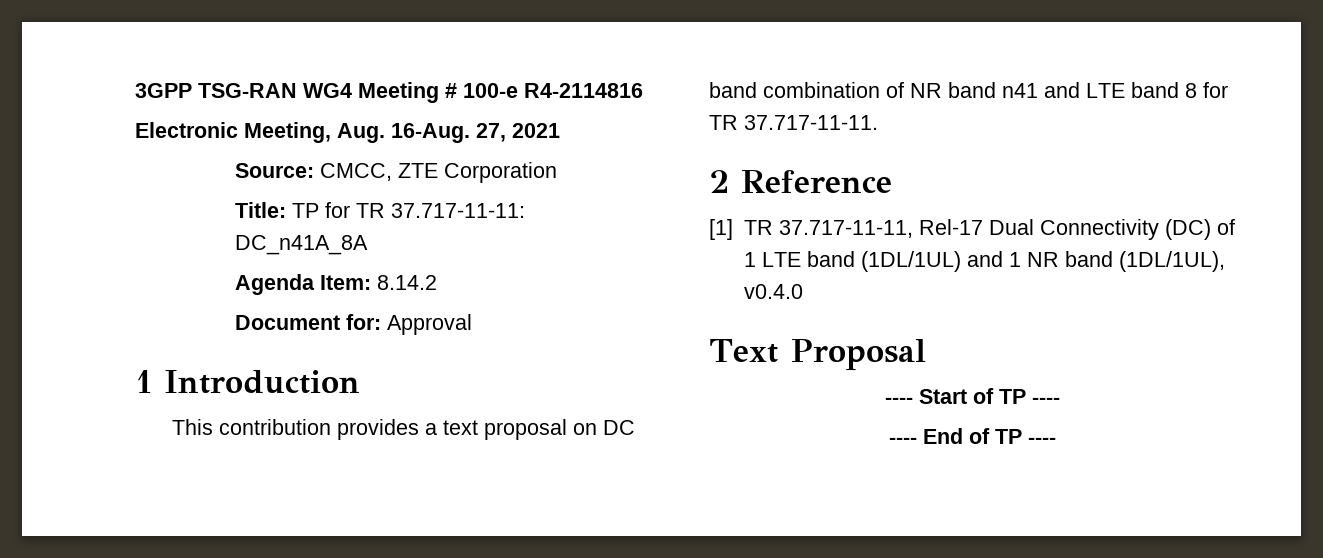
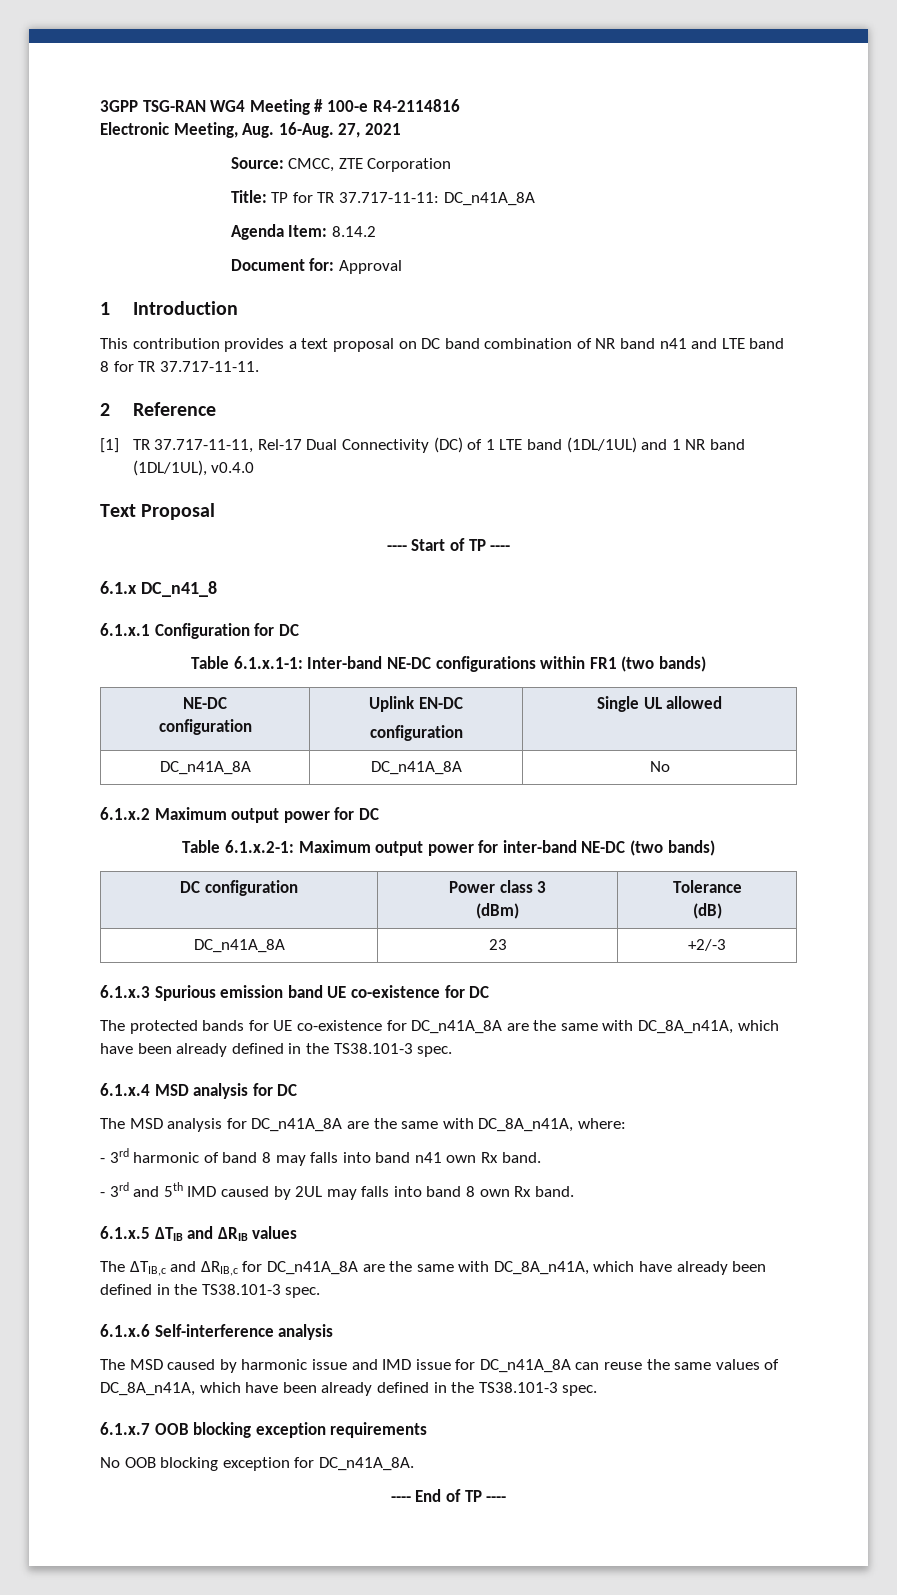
(1060, 400) none -> [100,581,217,597] [100,623,299,639] [191,656,706,672] [183,697,227,709] [158,719,252,735] [369,696,463,712] [369,725,463,741] [596,696,723,712] [159,761,251,775] [370,761,462,775] [649,761,670,772] [100,807,379,823] [182,840,715,856] [180,880,298,896] [448,880,547,893] [476,903,519,919] [672,880,742,893] [692,903,722,919] [193,939,285,953] [488,939,507,950] [688,939,726,951] [100,985,490,1001] [100,1020,779,1034] [100,1043,453,1057] [100,1083,298,1099] [100,1118,626,1132] [100,1148,541,1166] [100,1182,574,1200] [100,1226,298,1241] [100,1261,767,1276] [100,1284,321,1298] [100,1324,334,1340] [100,1359,780,1373] [100,1382,598,1396] [100,1422,428,1438] [100,1457,414,1471] // 6.1.x DC_n41_8 // 6.1.x.1 Configuration for DC // Table 6.1.x.1-1: Inter-band NE-DC configurations within FR1 (two bands) // NE-DC // configuration | Uplink EN-DC // configuration | Single UL allowed // DC_n41A_8A | DC_n41A_8A | No // 6.1.x.2 Maximum output power for DC // Table 6.1.x.2-1: Maximum output power for inter-band NE-DC (two bands) // DC configuration | Power class 3 // (dBm) | Tolerance // (dB) // DC_n41A_8A | 23 | +2/-3 // 6.1.x.3 Spurious emission band UE co-existence for DC // The protected bands for UE co-existence for DC_n41A_8A are the same with DC_8A_n41A, which have been already defined in the TS38.101-3 spec. // 6.1.x.4 MSD analysis for DC // The MSD analysis for DC_n41A_8A are the same with DC_8A_n41A, where: // - 3rd harmonic of band 8 may falls into band n41 own Rx band. // - 3rd and 5th IMD caused by 2UL may falls into band 8 own Rx band. // 6.1.x.5 ∆TIB and ∆RIB values // The ΔTIB,c and ΔRIB,c for DC_n41A_8A are the same with DC_8A_n41A, which have already been defined in the TS38.101-3 spec. // 6.1.x.6 Self-interference analysis // The MSD caused by harmonic issue and IMD issue for DC_n41A_8A can reuse the same values of DC_8A_n41A, which have been already defined in the TS38.101-3 spec. // 6.1.x.7 OOB blocking exception requirements // No OOB blocking exception for DC_n41A_8A.

